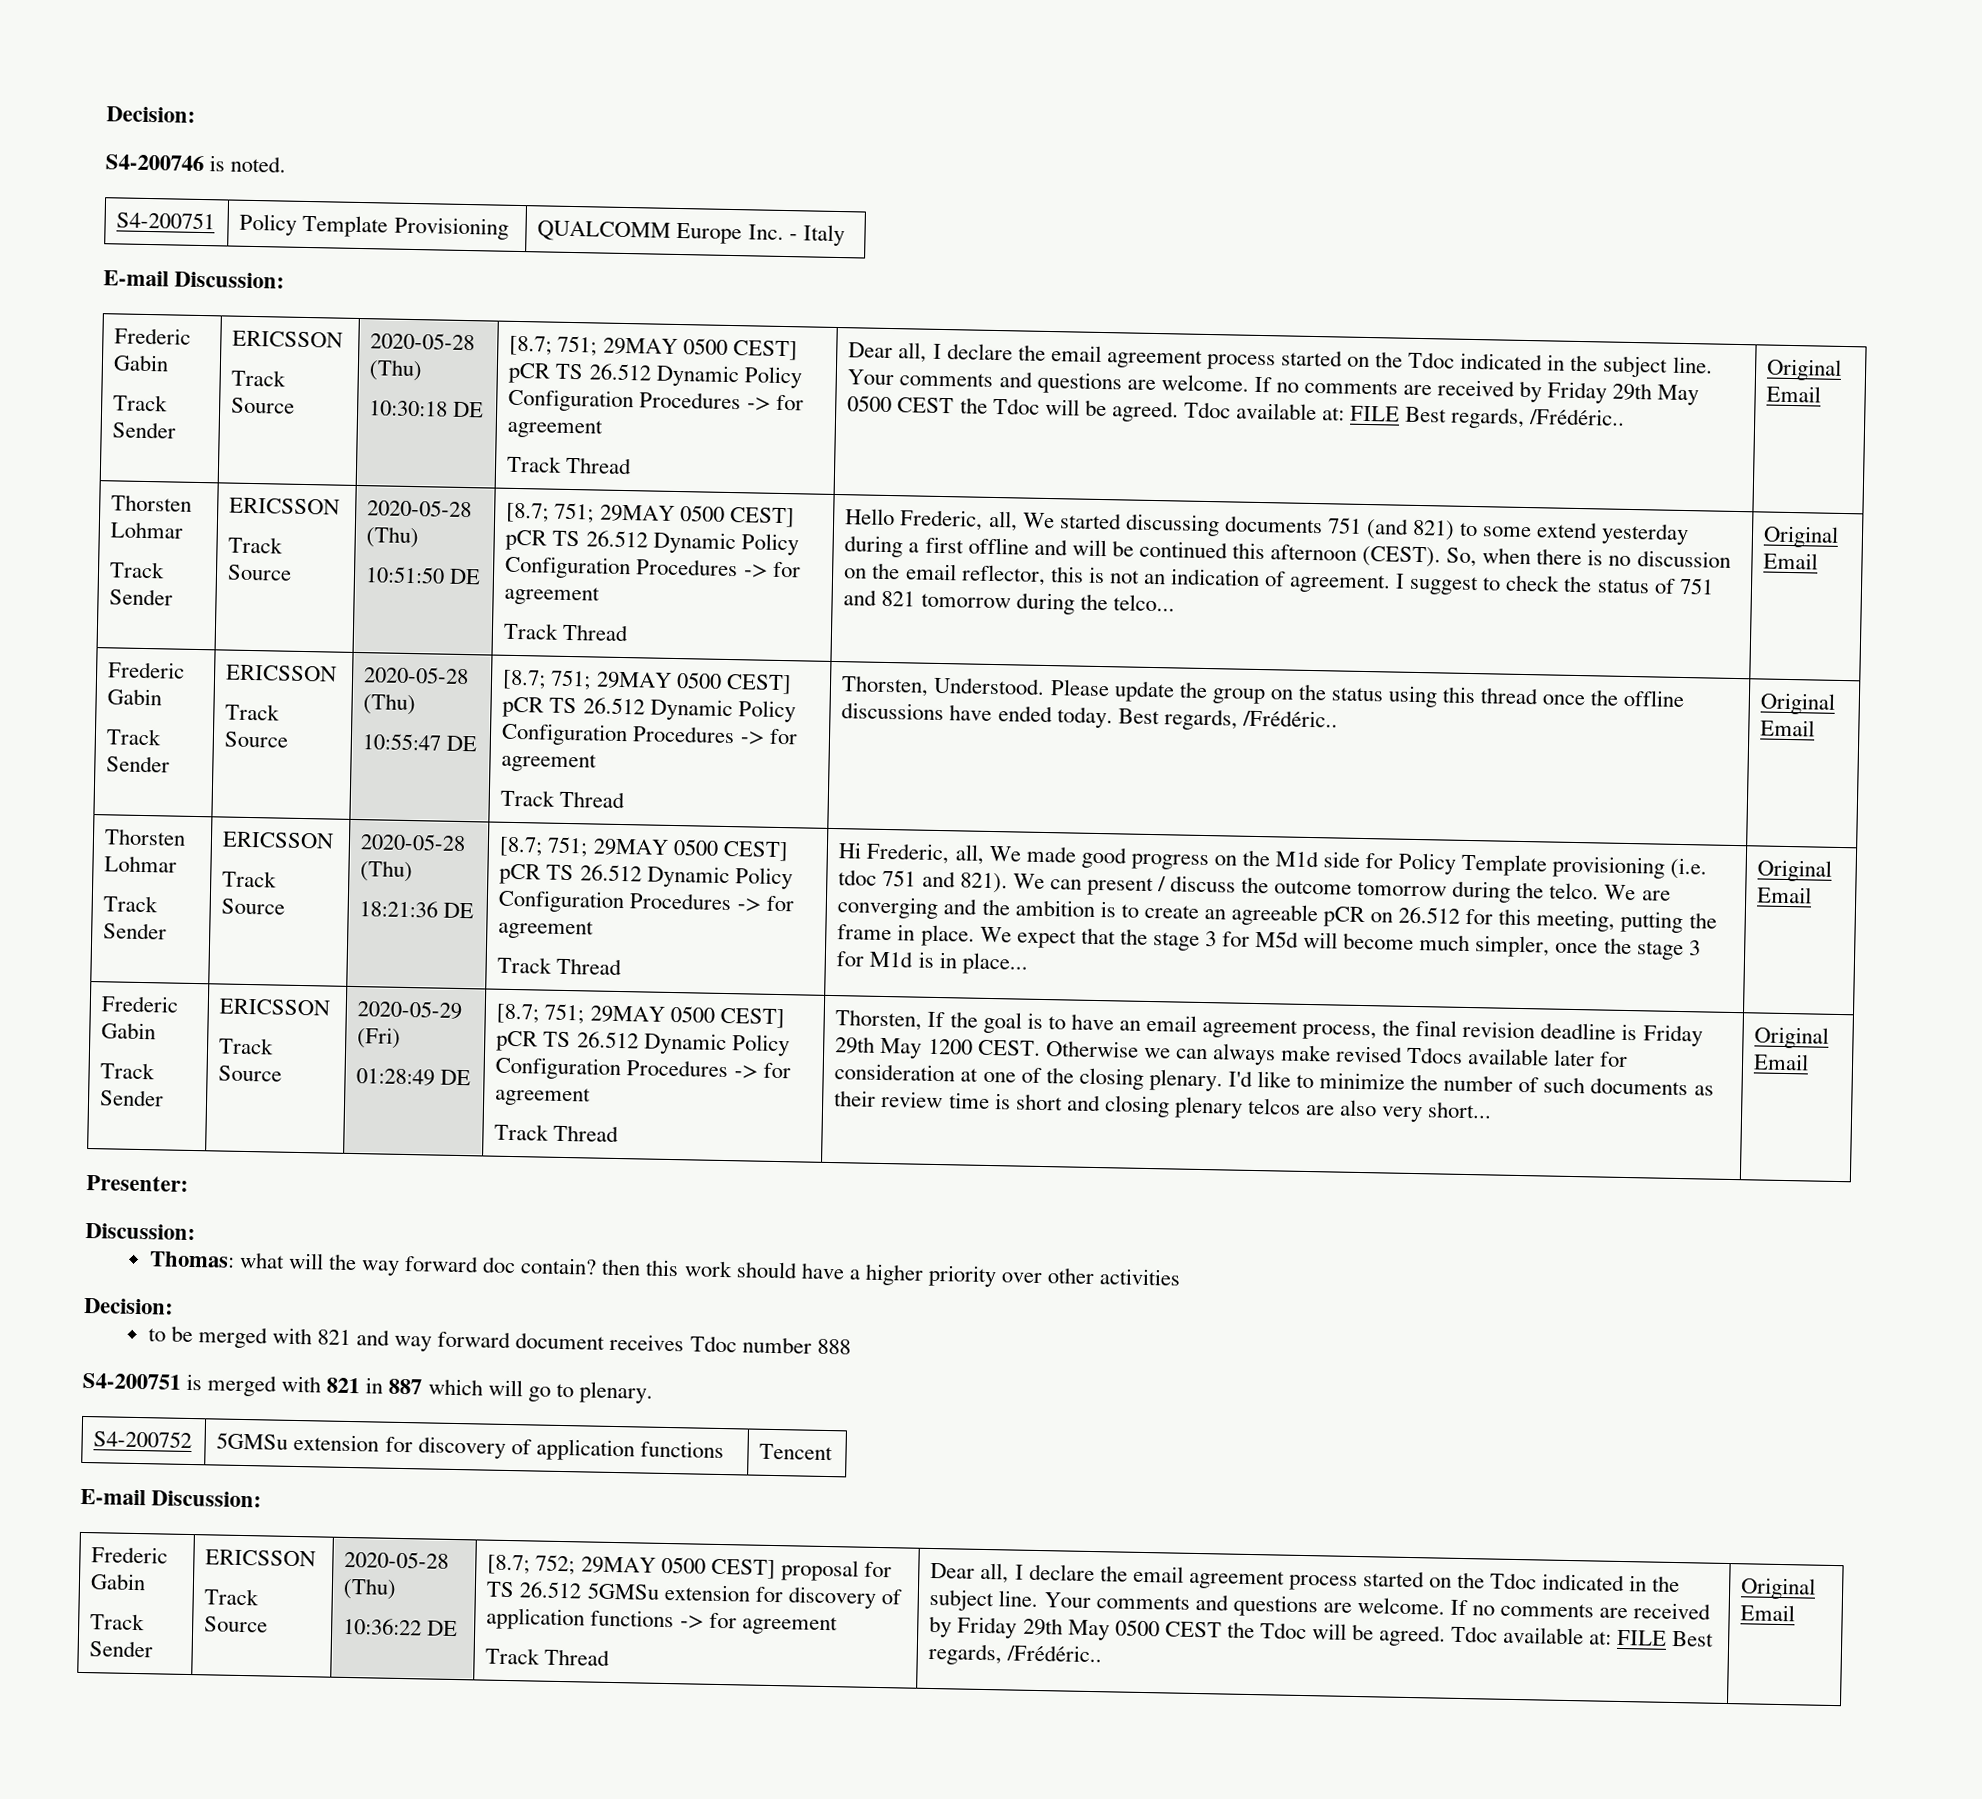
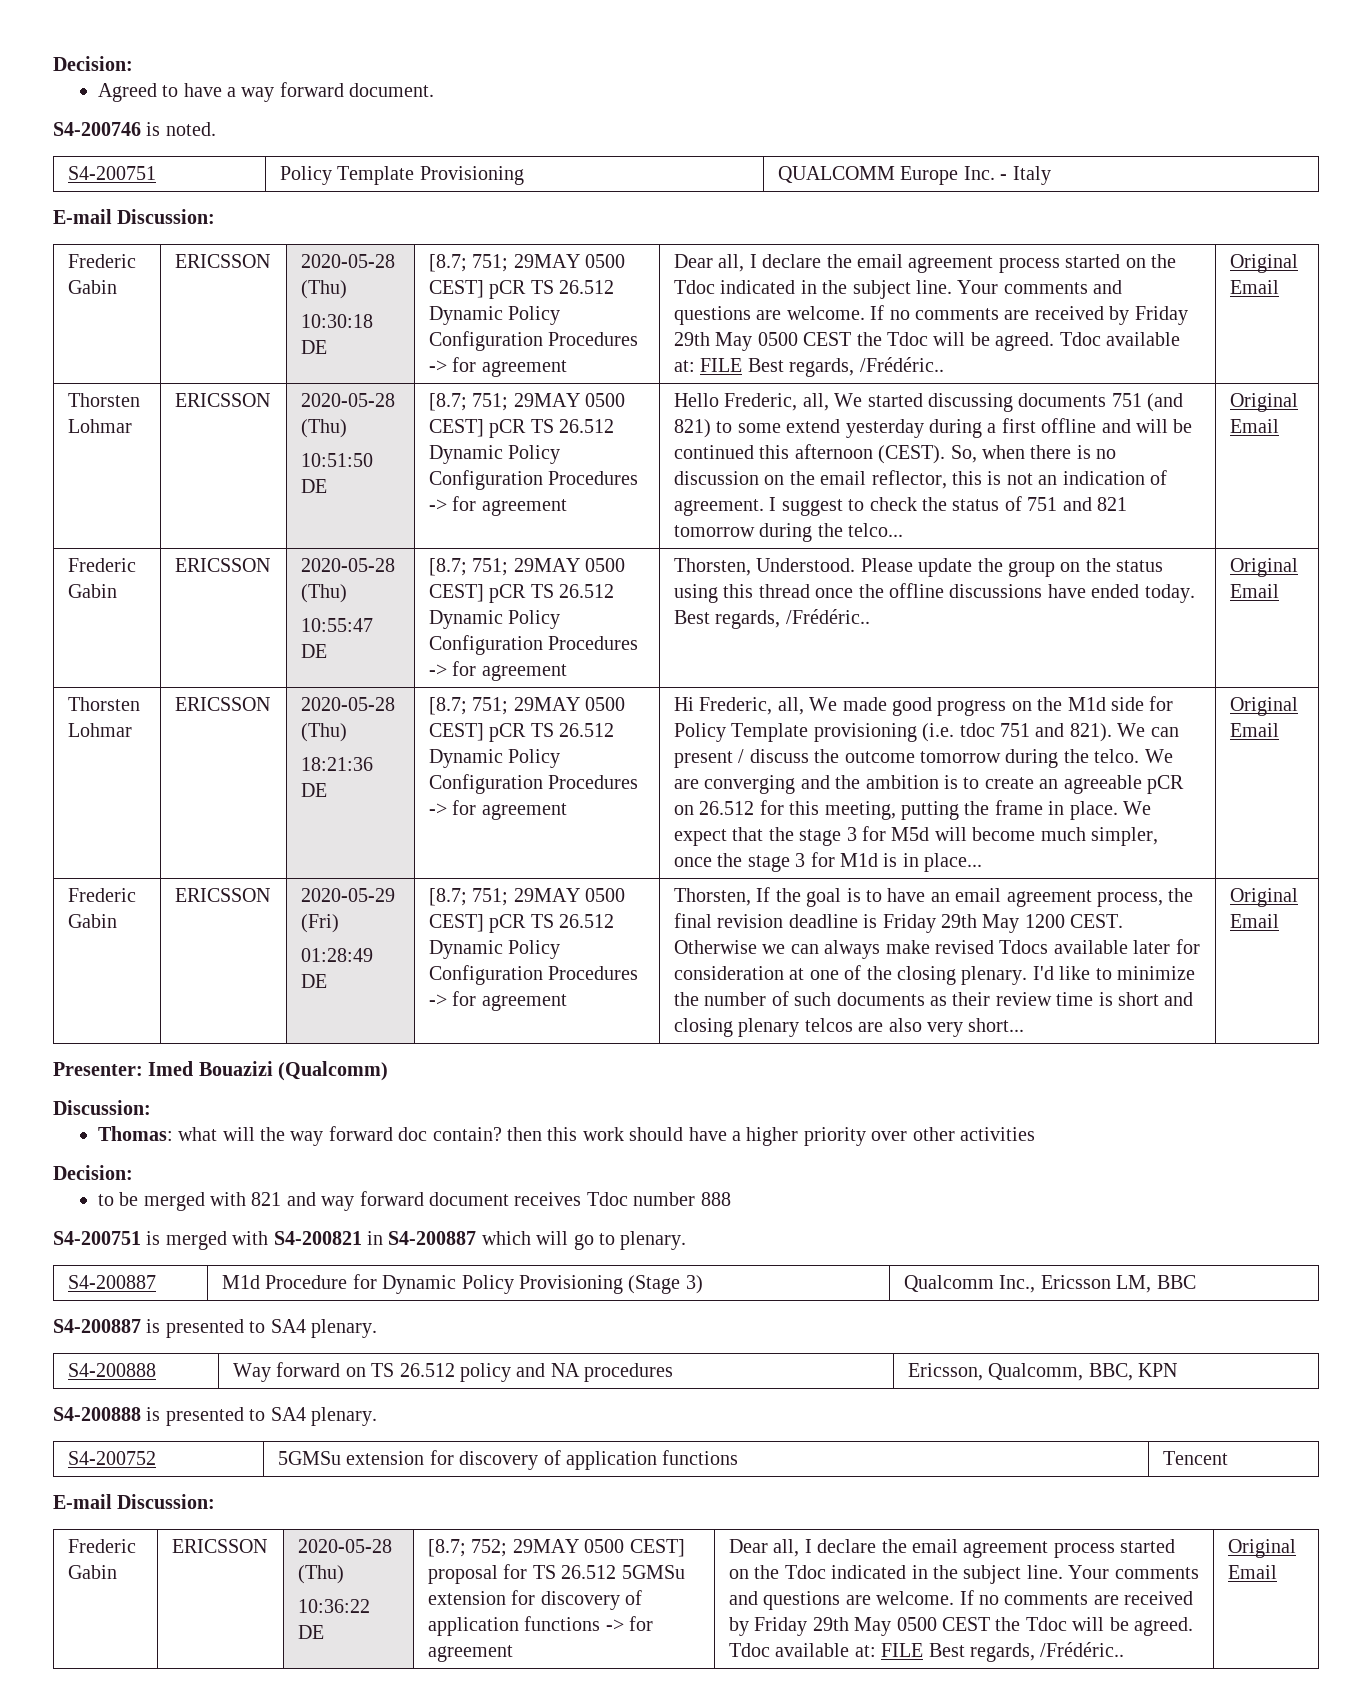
[106,106,196,123] Decision: -> [53,56,133,71] [97,82,435,102] Decision: // Agreed to have a way forward document.
[113,394,169,412] [112,421,177,439] [232,330,344,348] [231,369,287,387] [231,397,296,414] // Track Sender | ERICSSON // Track Source -> [174,254,270,268] | ERICSSON
[506,455,633,475] // Track Thread -> (567, 368) none
[109,561,166,579] [109,588,174,606] [229,497,341,515] [228,536,284,554] [227,564,293,581] // Track Sender | ERICSSON // Track Source -> [174,393,270,407] | ERICSSON
[503,622,630,642] // Track Thread -> (567, 507) none
[106,728,163,746] [106,755,171,773] [226,664,338,682] [225,703,281,721] [224,731,290,748] // Track Sender | ERICSSON // Track Source -> [174,558,270,572] | ERICSSON
[500,789,626,809] // Track Thread -> (567, 672) none
[103,895,159,913] [103,922,168,940] [222,831,335,849] [222,870,278,888] [221,898,286,915] // Track Sender | ERICSSON // Track Source -> [174,697,270,711] | ERICSSON
[497,956,623,976] // Track Thread -> (567, 811) none
[100,1062,156,1080] [99,1089,165,1107] [219,998,331,1016] [218,1037,275,1055] [218,1065,283,1082] // Track Sender | ERICSSON // Track Source -> [174,888,270,902] | ERICSSON
[494,1123,620,1143] // Track Thread -> (567, 1002) none
(189, 1183) none -> [148,1061,389,1081] Imed Bouazizi (Qualcomm)
[326,1377,423,1395] 821 in 887 -> [273,1231,477,1245] S4-200821 in S4-200887
(653, 1392) none -> [67,1275,156,1289] [221,1274,703,1294] [903,1275,1196,1293] [53,1319,377,1338] [67,1363,156,1377] [232,1362,674,1382] [907,1363,1178,1381] [53,1407,377,1426] // S4-200887 | M1d Procedure for Dynamic Policy Provisioning (Stage 3) | Qualcomm Inc., Ericsson LM, BBC // S4-200887 is presented to SA4 plenary. // S4-200888 | Way forward on TS 26.512 policy and NA procedures | Ericsson, Qualcomm, BBC, KPN // S4-200888 is presented to SA4 plenary.
[90,1613,146,1631] [89,1640,154,1658] [205,1549,317,1567] [204,1588,260,1606] [204,1616,269,1633] // Track Sender | ERICSSON // Track Source -> [171,1539,267,1553] | ERICSSON
[485,1647,611,1666] // Track Thread -> (513, 1653) none

